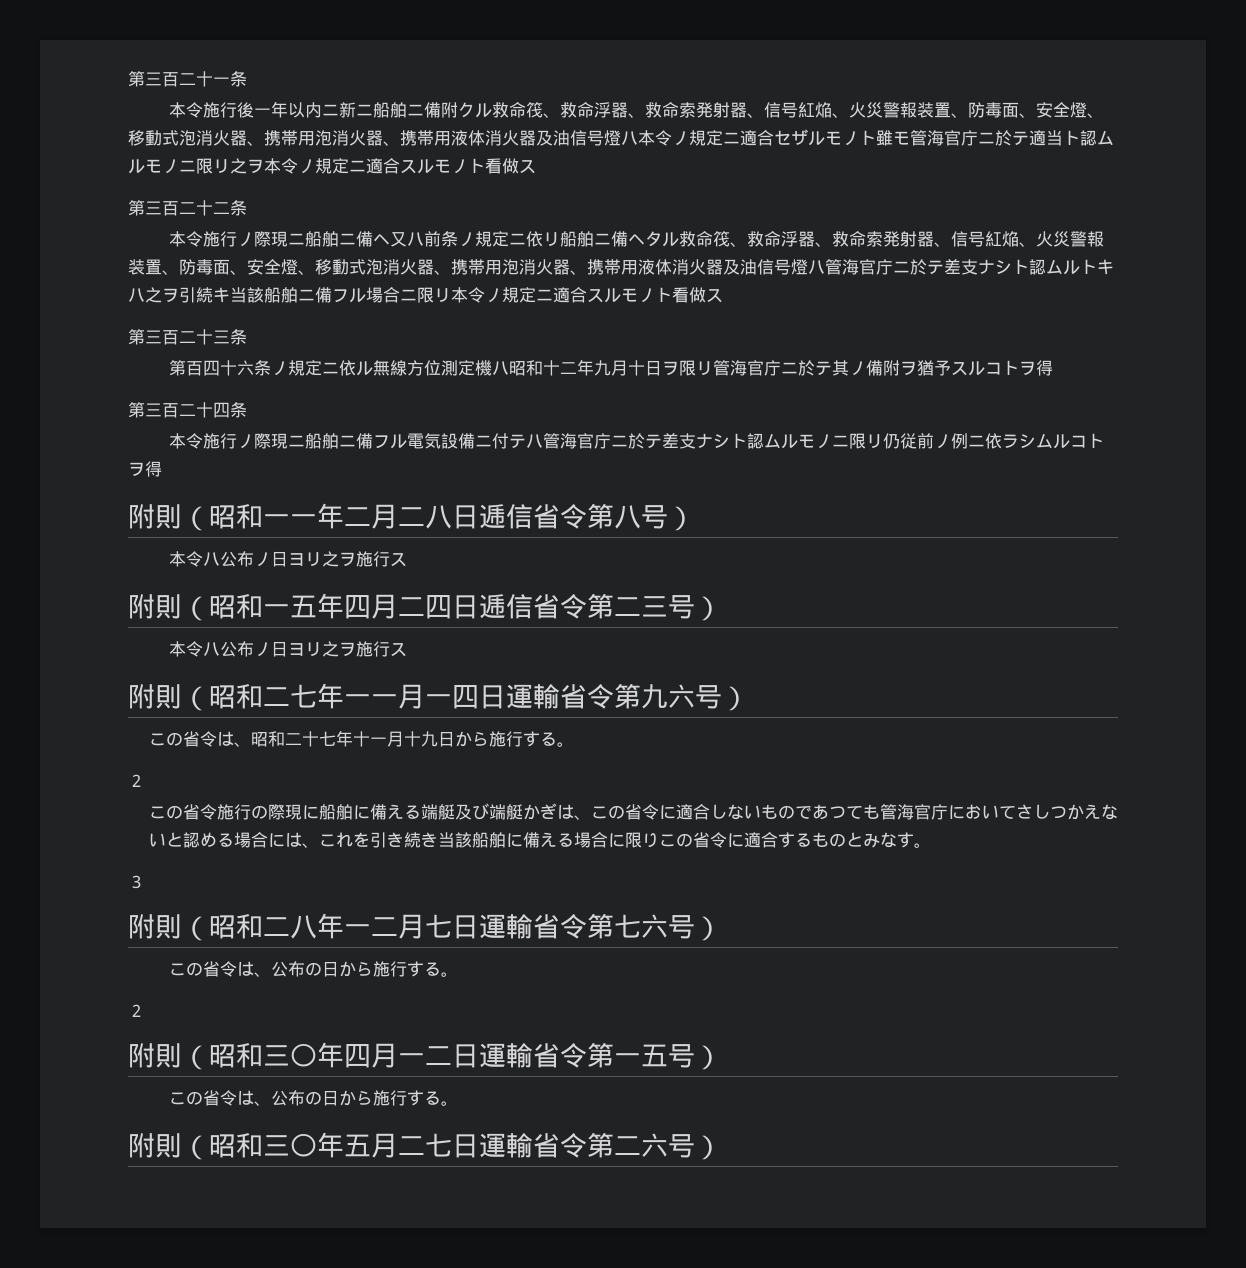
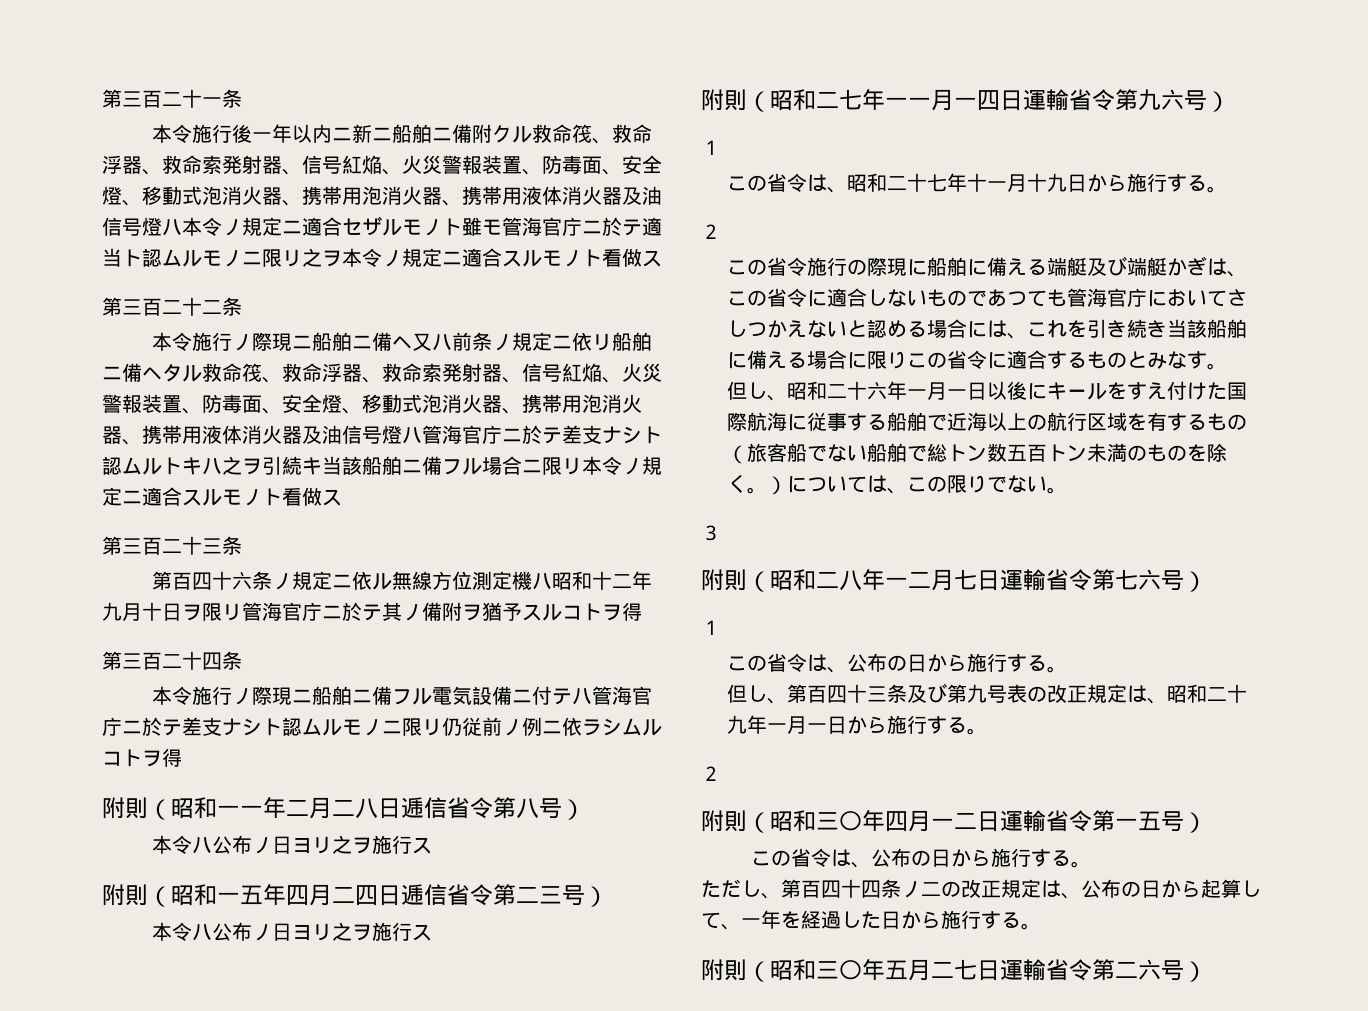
(749, 698) none -> [701,140,721,155] // １
(931, 845) none -> [727,381,1248,401] [727,412,1248,431] [727,443,1228,464] [727,474,1068,495] // 但し、昭和二十六年一月一日以後にキールをすえ付けた国際航海に従事する船舶で近海以上の航行区域を有するもの（旅客船でない船舶で総トン数五百トン未満のものを除く。）については、この限りでない。
[168,961,458,977] // この省令は、公布の日から施行する。 -> [701,620,721,635] [727,653,1068,673] [727,683,1248,704] [727,715,988,735] // １ // この省令は、公布の日から施行する。 // 但し、第百四十三条及び第九号表の改正規定は、昭和二十九年一月一日から施行する。
(458, 1103) none -> [701,879,1261,899] [701,910,1041,930] // ただし、第百四十四条ノ二の改正規定は、公布の日から起算して、一年を経過した日から施行する。

